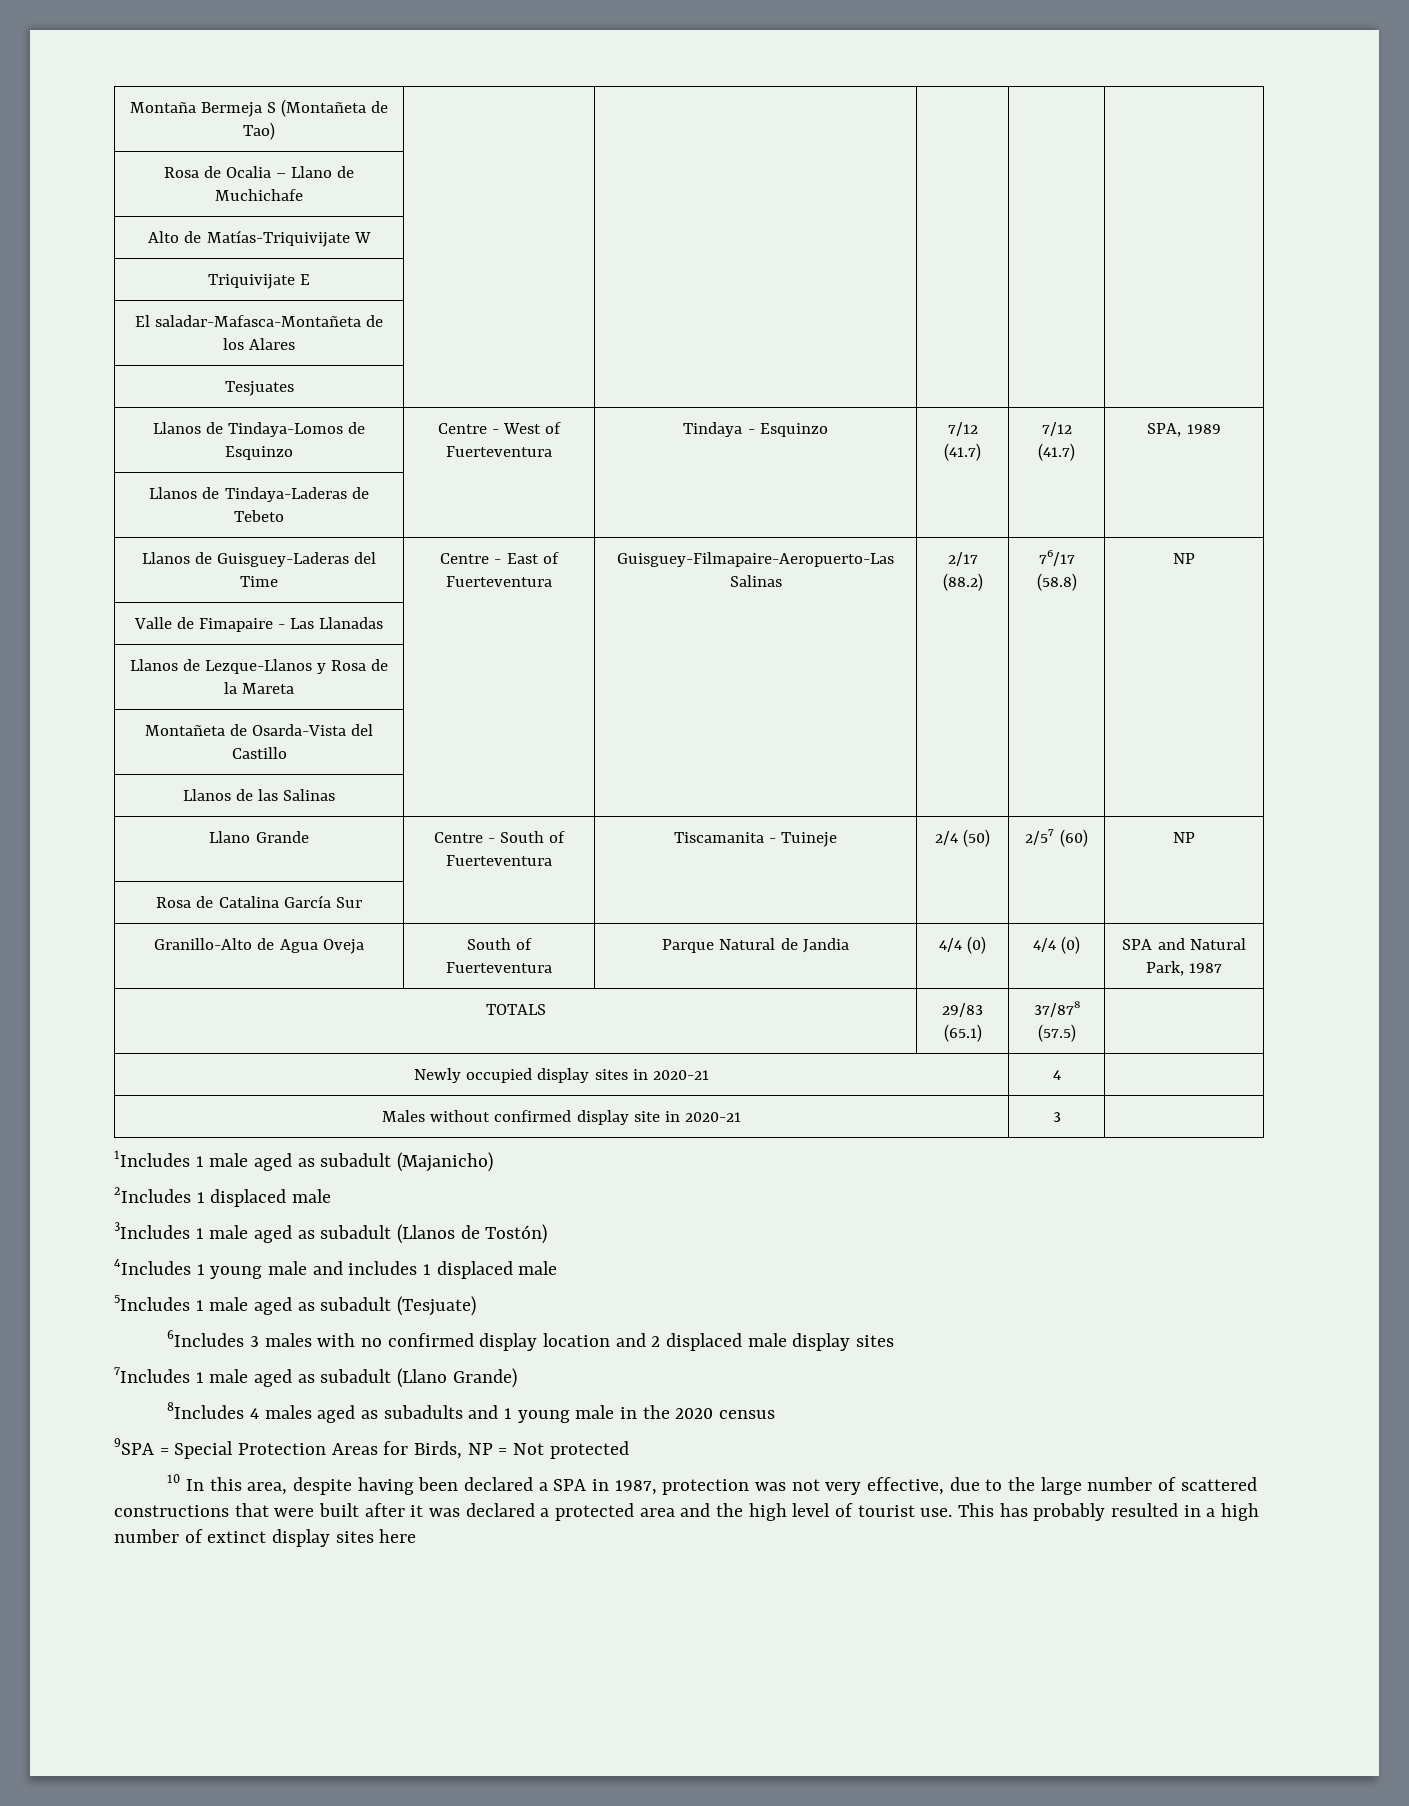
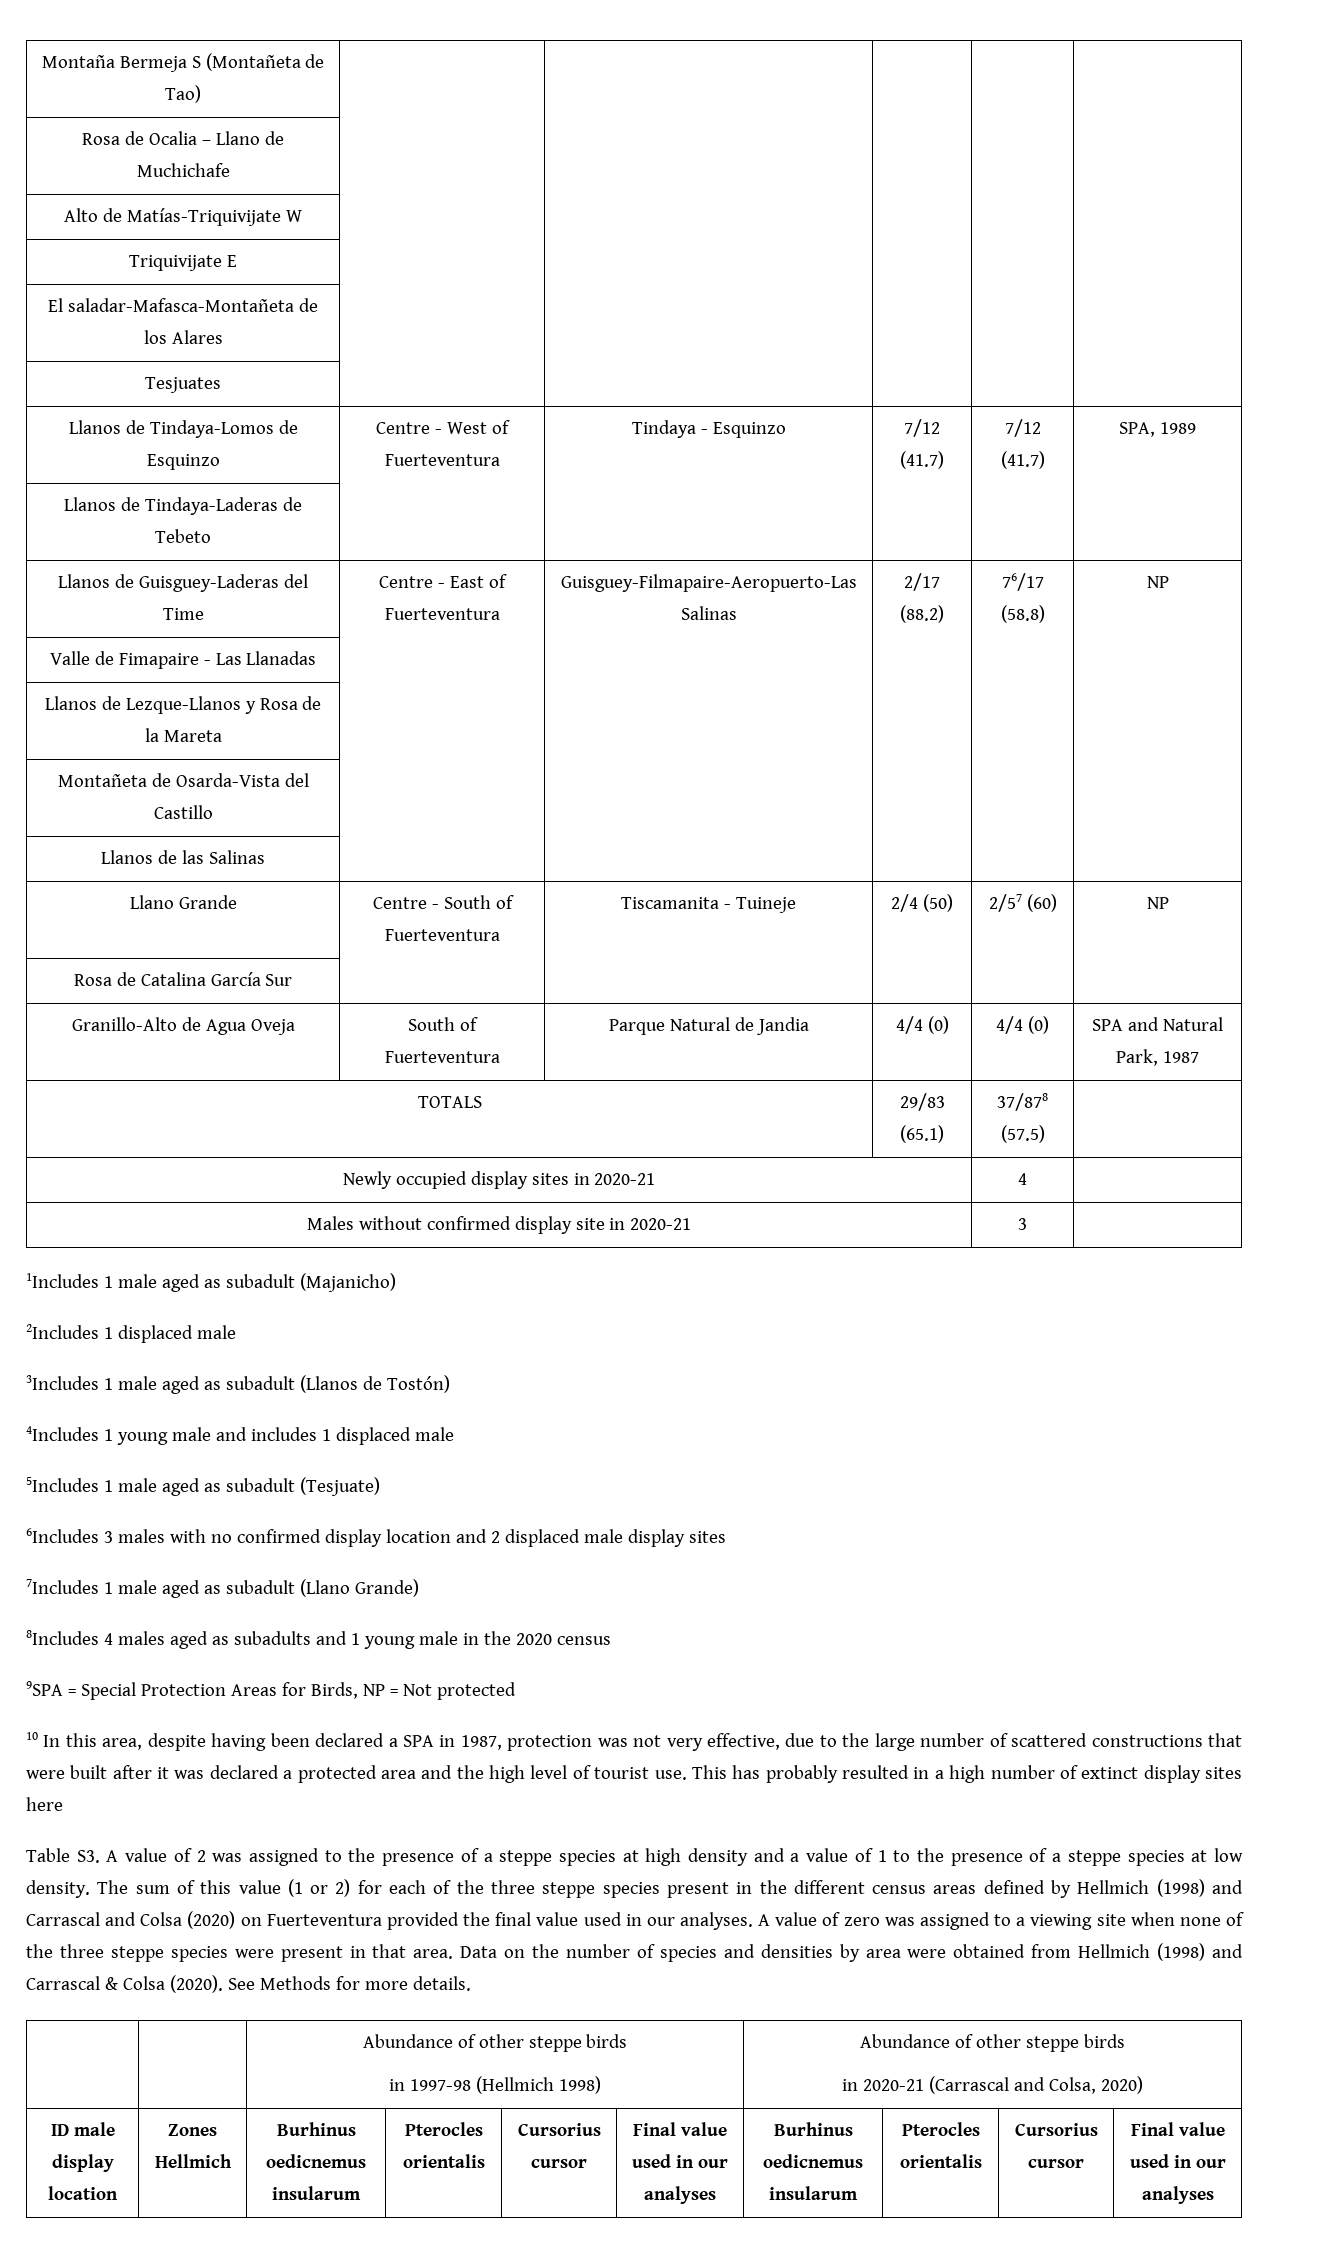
(417, 1536) none -> [26,1848,1244,1866] [26,1879,1243,1898] [26,1911,1245,1930] [26,1943,1243,1962] [26,1975,471,1993] [362,2034,628,2052] [389,2076,601,2094] [860,2034,1125,2052] [842,2076,1143,2094] [50,2122,115,2136] [51,2154,114,2172] [48,2186,118,2200] [168,2124,217,2136] [154,2154,232,2168] [276,2122,356,2136] [266,2154,366,2168] [272,2186,361,2200] [404,2122,483,2136] [402,2154,485,2168] [517,2123,601,2136] [531,2159,587,2168] [633,2122,727,2136] [632,2154,728,2168] [644,2186,716,2204] [773,2122,853,2136] [763,2154,863,2168] [769,2186,858,2200] [901,2122,980,2136] [899,2154,982,2168] [1014,2123,1098,2136] [1028,2159,1084,2168] [1130,2122,1225,2136] [1129,2154,1226,2168] [1141,2186,1214,2204] // Table S3. A value of 2 was assigned to the presence of a steppe species at high density and a value of 1 to the presence of a steppe species at low density. The sum of this value (1 or 2) for each of the three steppe species present in the different census areas defined by Hellmich (1998) and Carrascal and Colsa (2020) on Fuerteventura provided the final value used in our analyses. A value of zero was assigned to a viewing site when none of the three steppe species were present in that area. Data on the number of species and densities by area were obtained from Hellmich (1998) and Carrascal & Colsa (2020). See Methods for more details. // | | Abundance of other steppe birds // in 1997-98 (Hellmich 1998) | Abundance of other steppe birds // in 2020-21 (Carrascal and Colsa, 2020) // ID male display location | Zones Hellmich | Burhinus oedicnemus insularum | Pterocles orientalis | Cursorius cursor | Final value used in our analyses | Burhinus oedicnemus insularum | Pterocles orientalis | Cursorius cursor | Final value used in our analyses

